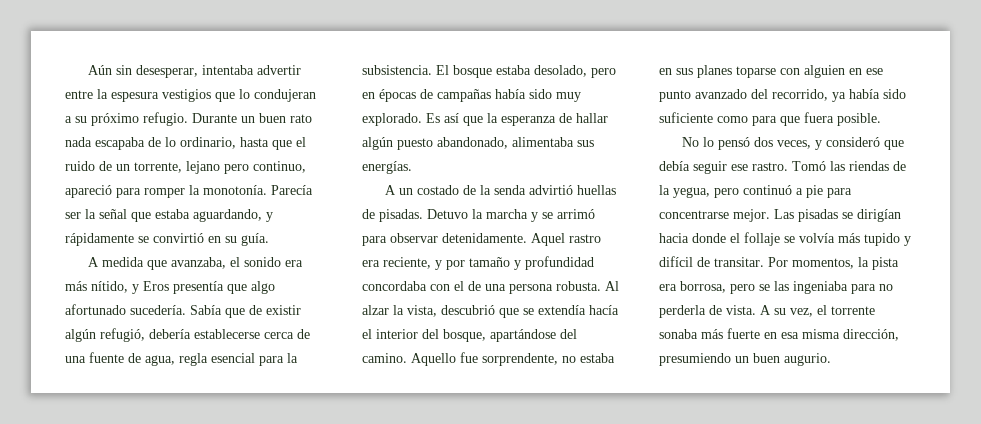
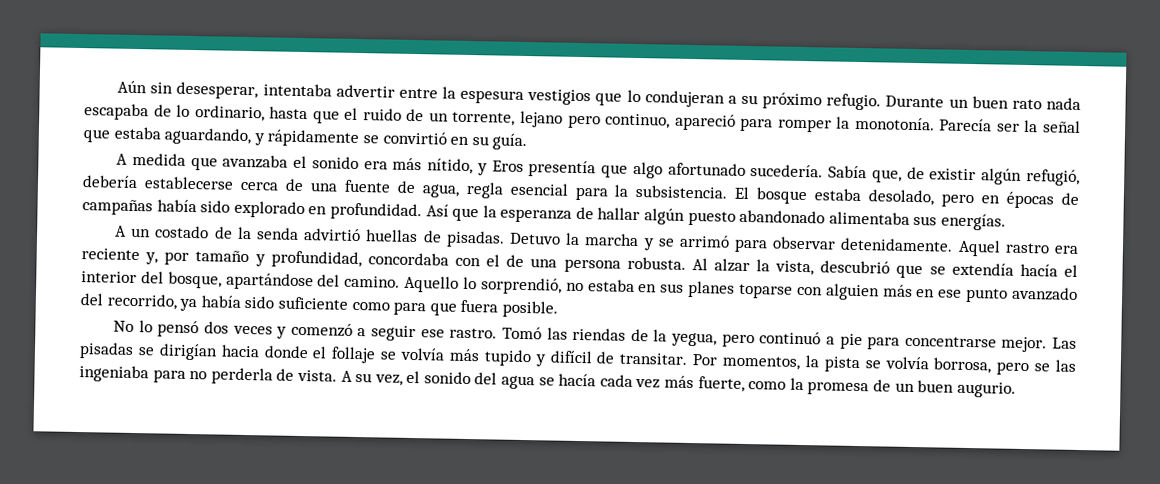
[171,257,227,269] avanzaba, -> [222,154,289,169] avanzaba
[225,308,245,318] que -> [871,169,902,183] que,
[556,92,581,102] [362,113,459,126] muy explorado. Es así -> [233,200,449,221] explorado en profundidad. Así
[437,137,508,149] abandonado, -> [739,209,826,224] abandonado
[383,257,442,270] reciente, y -> [81,248,159,265] reciente y,
[525,256,594,270] profundidad -> [270,250,362,269] profundidad,
[460,352,558,366] fue sorprendente, -> [462,276,562,295] lo sorprendió,
(845, 71) none -> [882,284,913,297] más
[777,137,905,150] [659,161,690,171] veces, y consideró que debía -> [232,322,367,339] veces y comenzó a
[659,284,677,291] era -> [864,356,929,370] se volvía
[831,306,875,315] [659,328,899,341] [659,353,731,366] torrente sonaba más fuerte en esa misma dirección, presumiendo -> [423,371,891,396] sonido del agua se hacía cada vez más fuerte, como la promesa de

